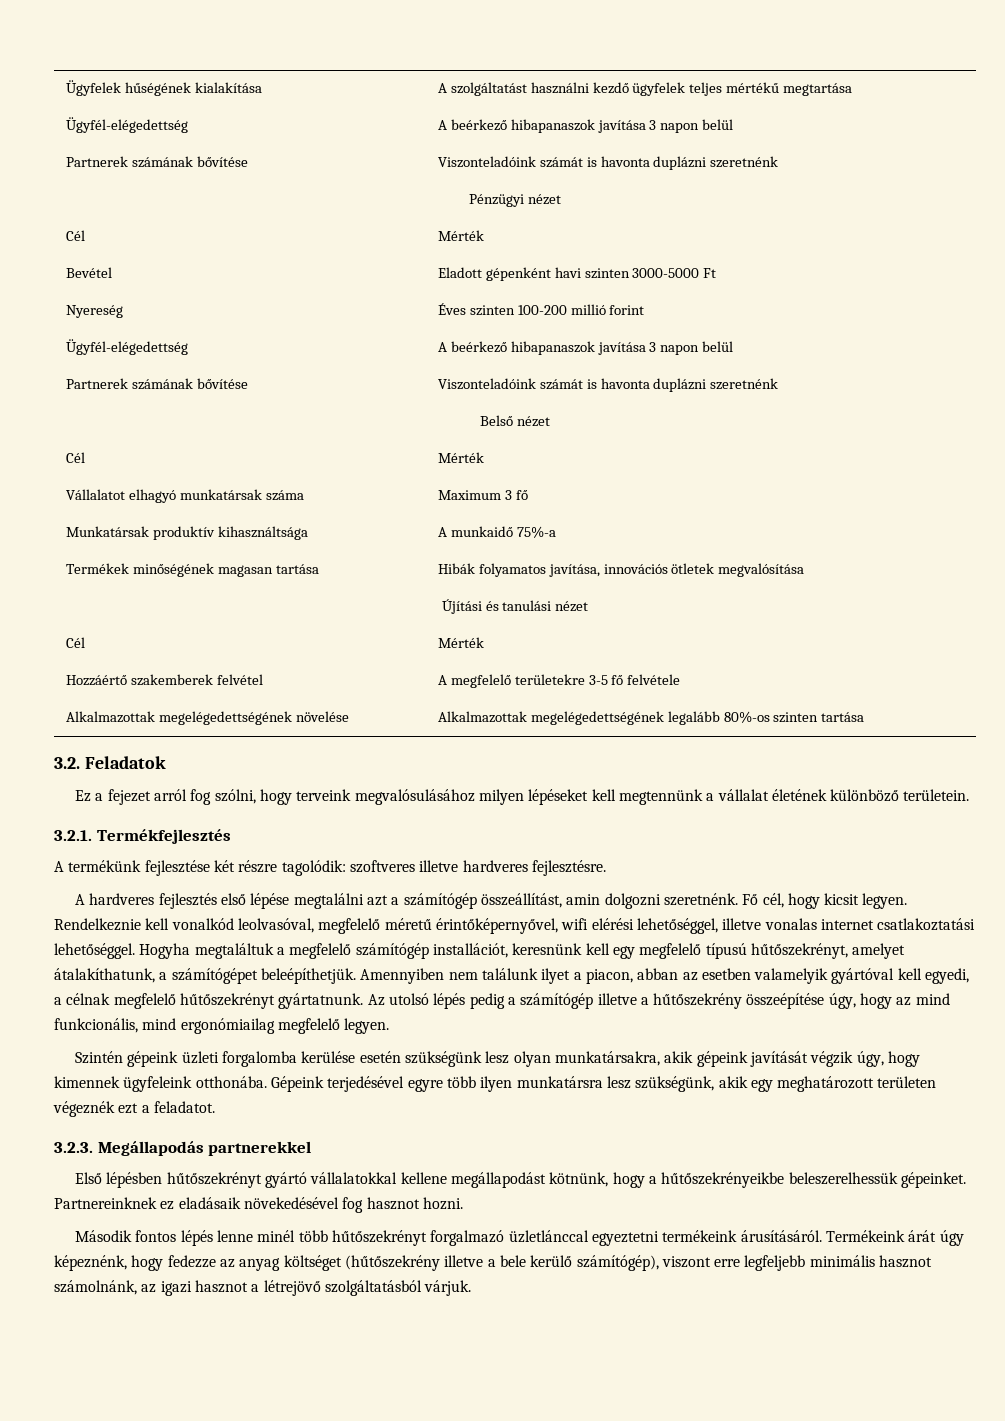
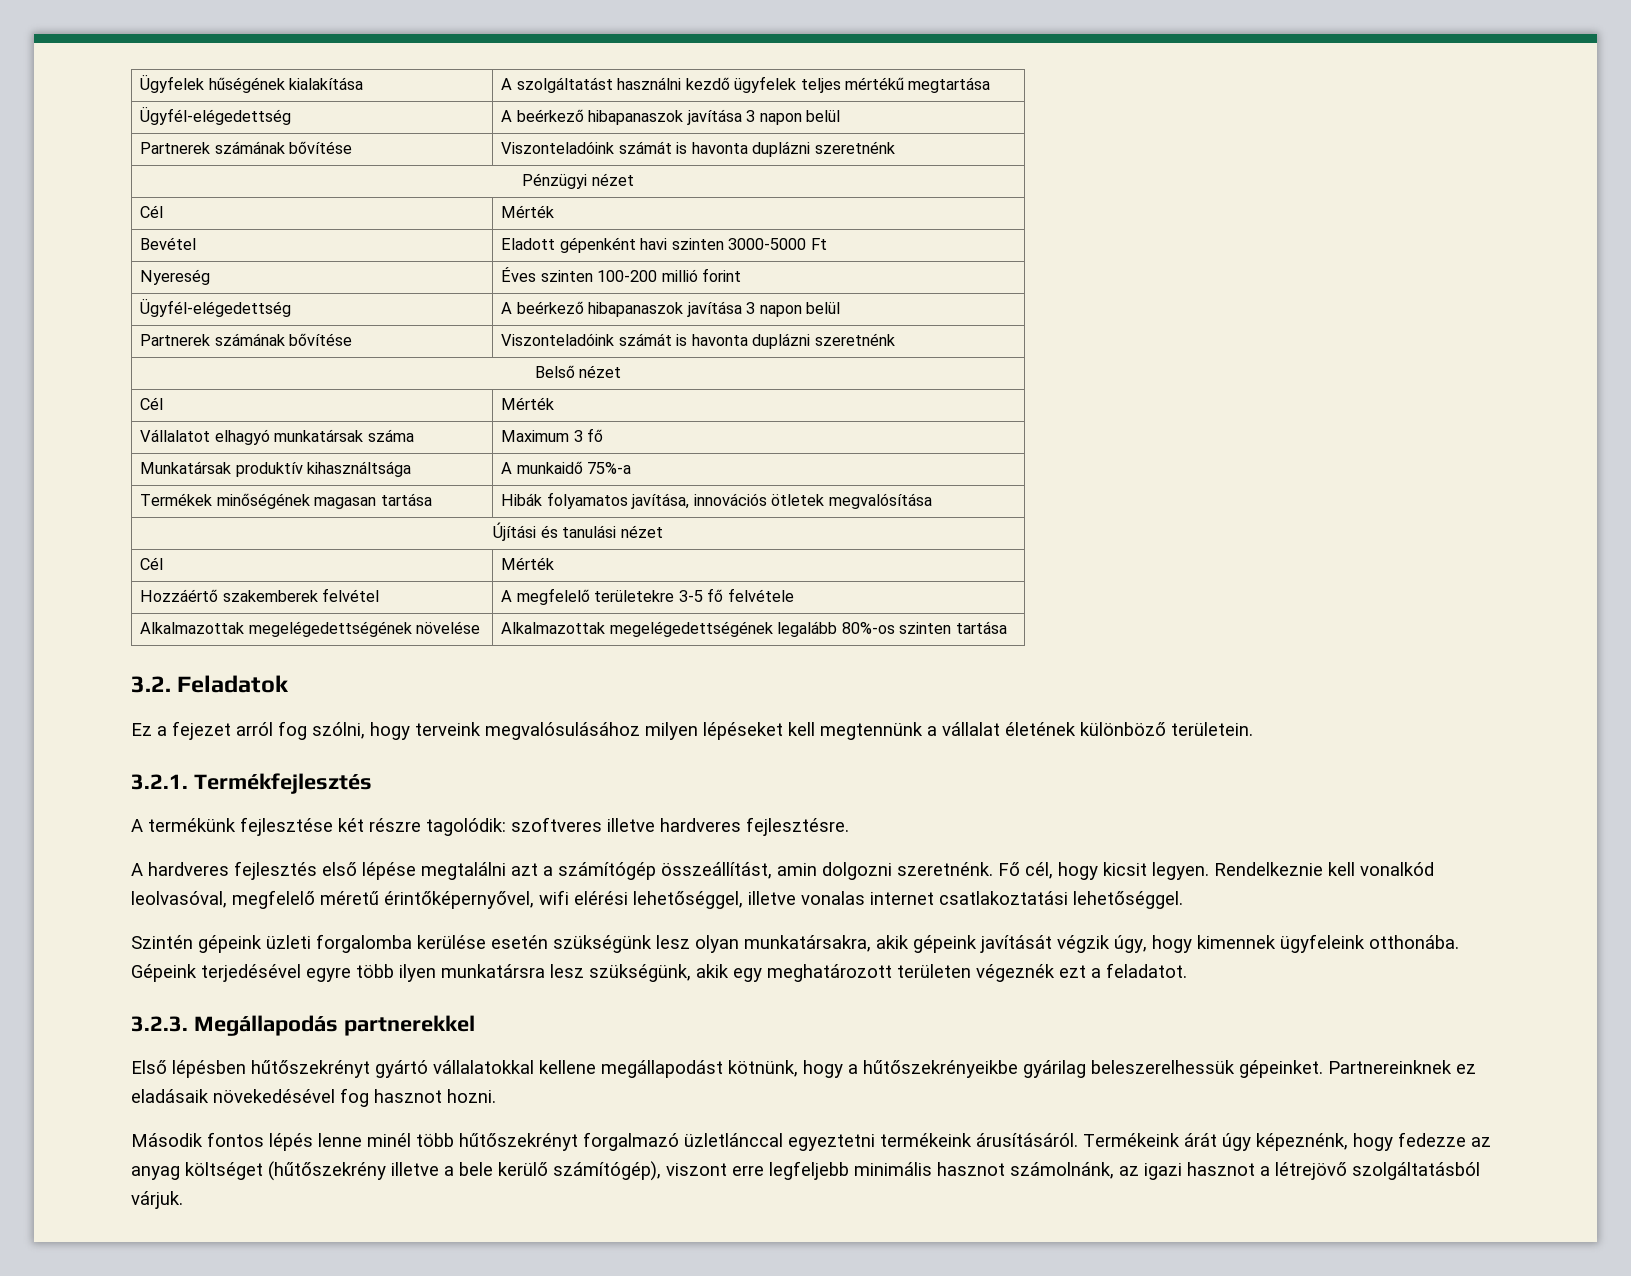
[139,943,906,959] [54,968,970,984] [54,993,950,1009] [54,1018,390,1034] Hogyha megtaláltuk a megfelelő számítógép installációt, keresnünk kell egy megfelelő típusú hűtőszekrényt, amelyet átalakíthatunk, a számítógépet beleépíthetjük. Amennyiben nem találunk ilyet a piacon, abban az esetben valamelyik gyártóval kell egyedi, a célnak megfelelő hűtőszekrényt gyártatnunk. Az utolsó lépés pedig a számítógép illetve a hűtőszekrény összeépítése úgy, hogy az mind funkcionális, mind ergonómiailag megfelelő legyen. -> (1183, 900) none
(785, 1180) none -> [1023,1060,1086,1078] gyárilag

